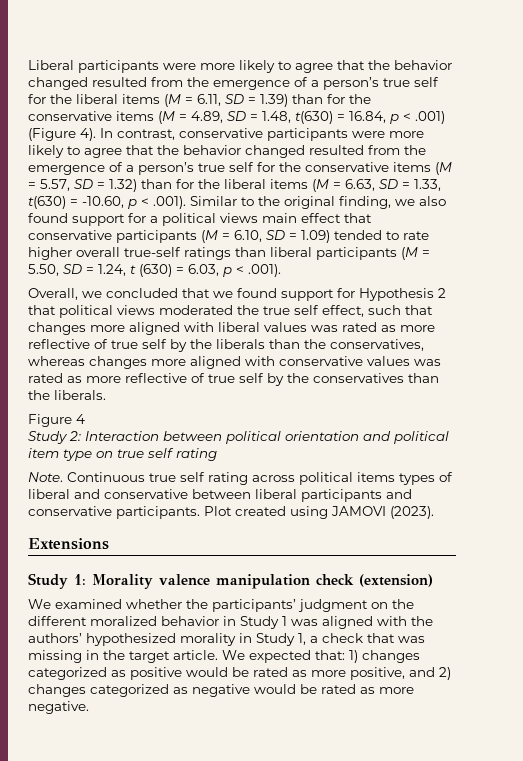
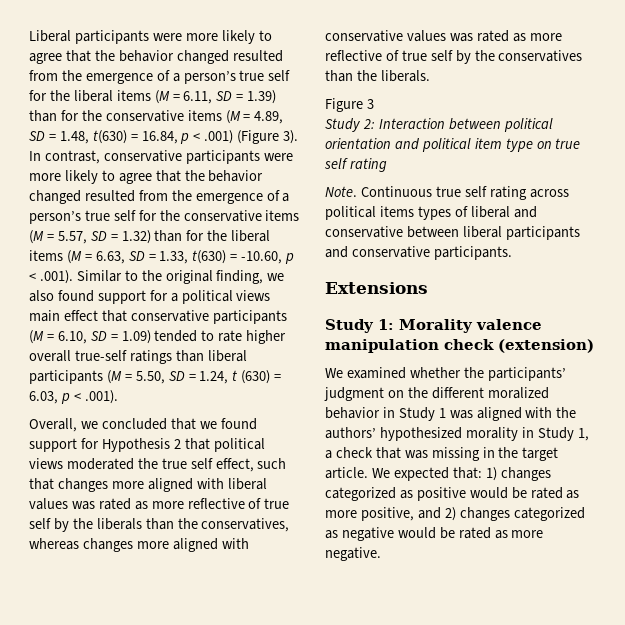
[80,128,96,141] 4). -> [283,130,299,144] 3).
[76,414,85,424] 4 -> [366,99,374,109] 3
[204,506,434,519] Plot created using JAMOVI (2023). -> (512, 253) none

